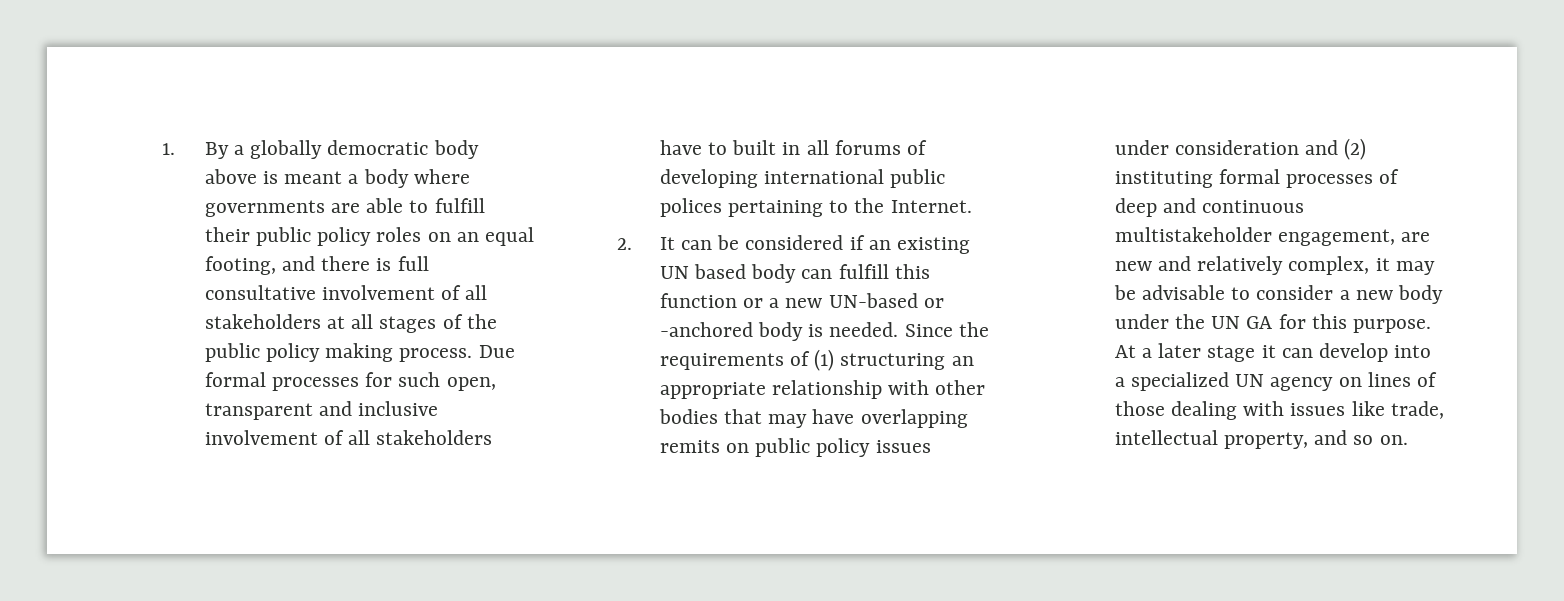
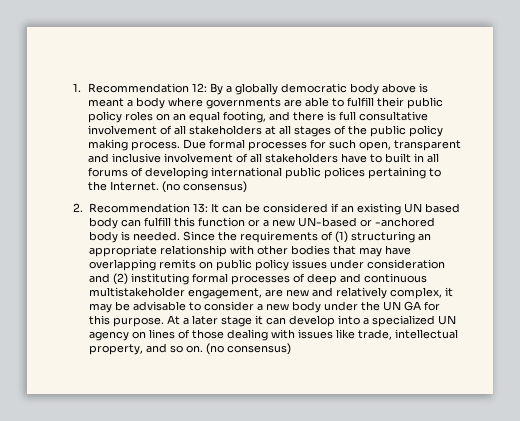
(175, 149) none -> [87,83,207,93] Recommendation 12:
(972, 206) none -> [161,181,247,193] (no consensus)
(632, 244) none -> [88,203,208,213] Recommendation 13:
(1408, 440) none -> [205,343,291,355] (no consensus)

